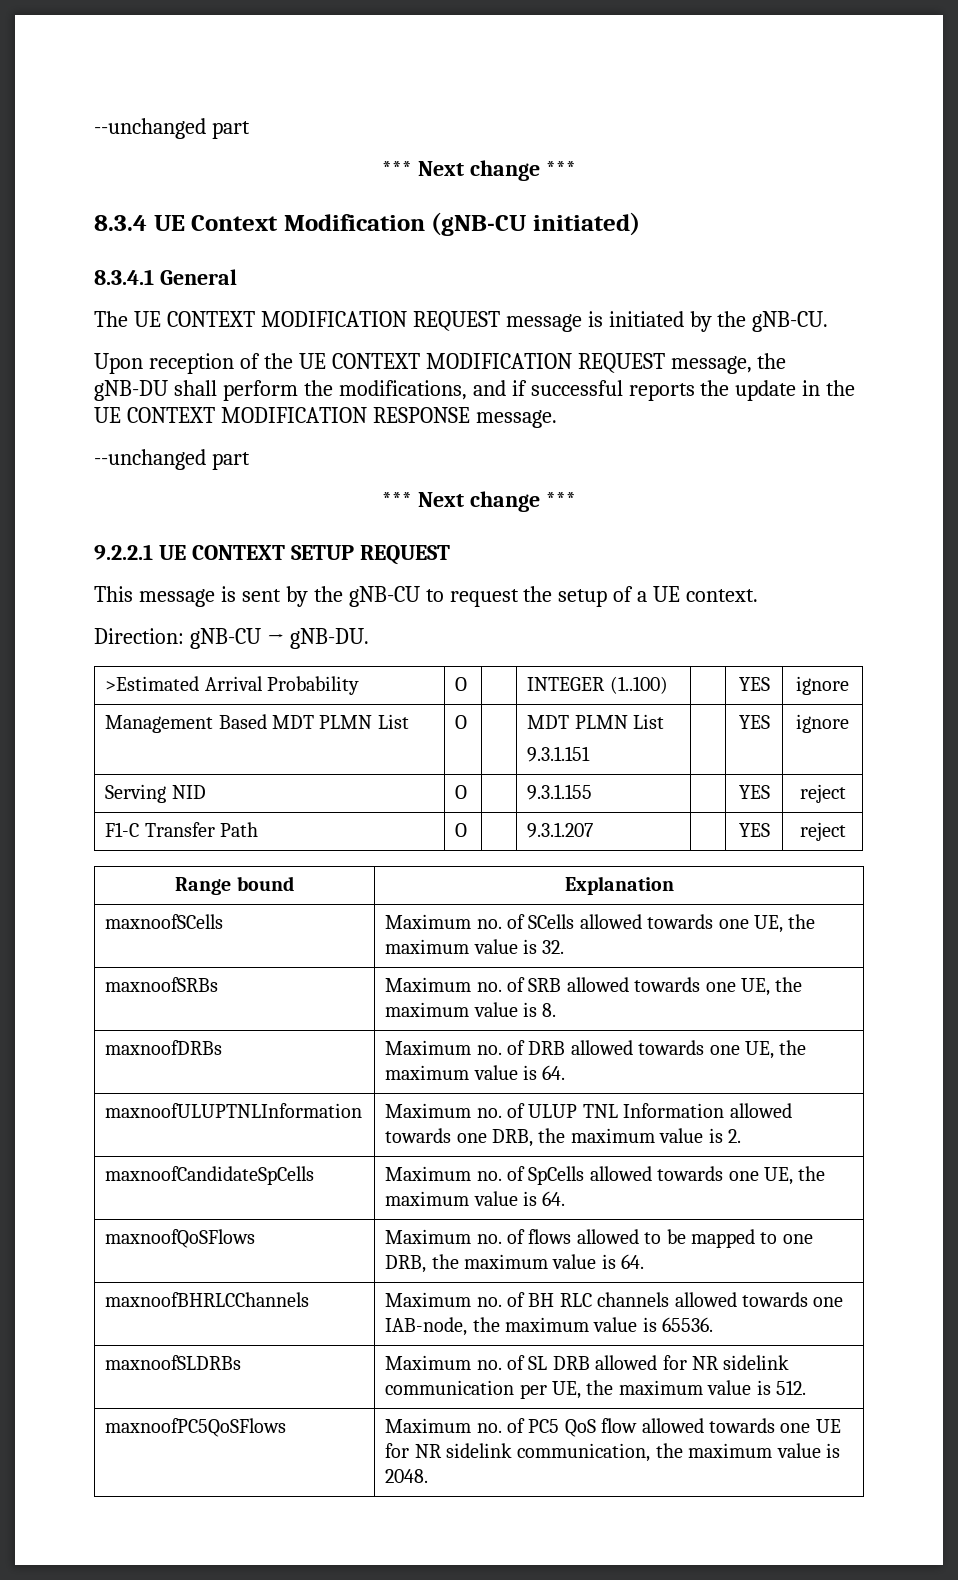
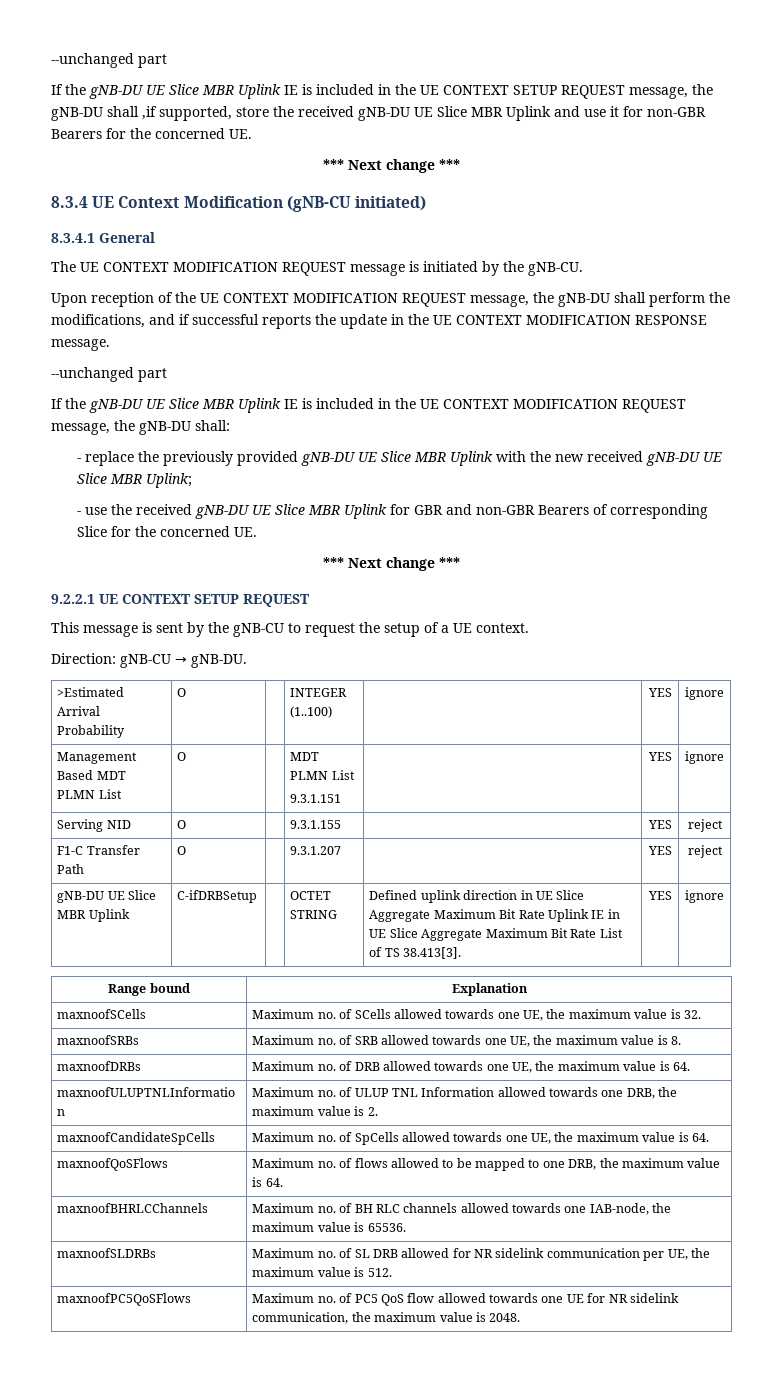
[94,118,250,139] --unchanged part -> [51,53,167,68] [51,84,713,99] [51,106,706,121] [51,128,252,139] --unchanged part // If the gNB-DU UE Slice MBR Uplink IE is included in the UE CONTEXT SETUP REQUEST message, the gNB-DU shall ,if supported, store the received gNB-DU UE Slice MBR Uplink and use it for non-GBR Bearers for the concerned UE.
(250, 461) none -> [51,398,686,413] [51,420,230,435] [76,451,722,466] [76,473,192,488] [76,504,708,519] [76,526,257,537] // If the gNB-DU UE Slice MBR Uplink IE is included in the UE CONTEXT MODIFICATION REQUEST message, the gNB-DU shall: // - replace the previously provided gNB-DU UE Slice MBR Uplink with the new received gNB-DU UE Slice MBR Uplink; // - use the received gNB-DU UE Slice MBR Uplink for GBR and non-GBR Bearers of corresponding Slice for the concerned UE.
(846, 831) none -> [57,890,157,903] [57,909,130,922] [177,890,258,903] [290,891,332,900] [290,910,338,919] [369,890,585,903] [369,909,620,922] [369,928,623,941] [369,947,462,959] [647,891,672,900] [685,890,724,903] // gNB-DU UE Slice MBR Uplink | C-ifDRBSetup | | OCTET STRING | Defined uplink direction in UE Slice Aggregate Maximum Bit Rate Uplink IE in UE Slice Aggregate Maximum Bit Rate List of TS 38.413[3]. | YES | ignore

